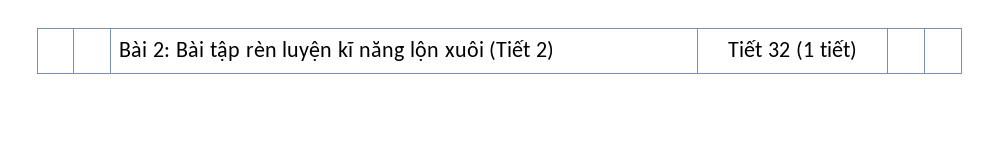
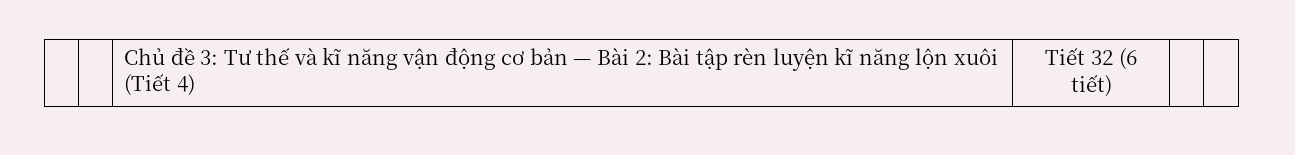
(119, 49) | | -> [124,47,592,70] | | Chủ đề 3: Tư thế và kĩ năng vận động cơ bản —
[536,40,555,61] 2) -> [176,74,195,96] 4)
[795,40,814,61] (1 -> [1118,48,1137,70] (6

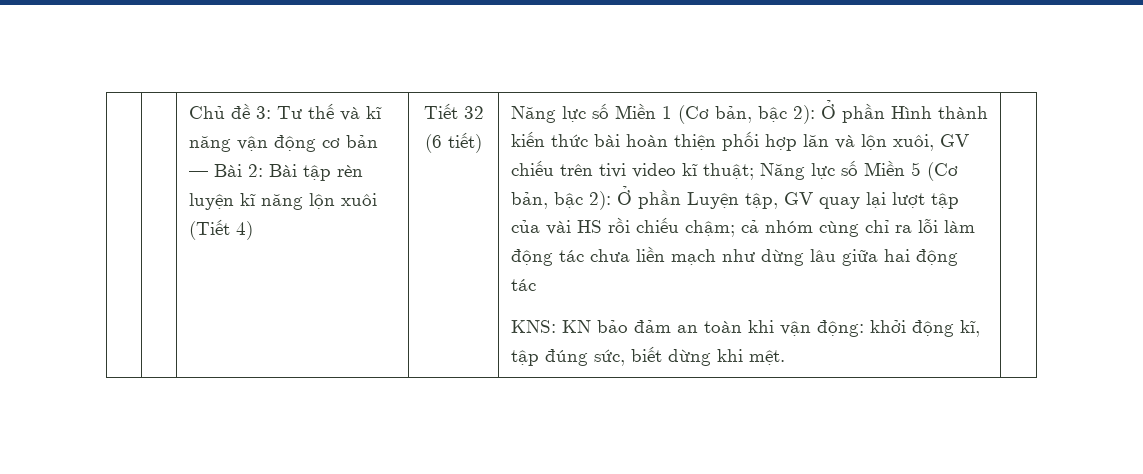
(1112, 86) none -> [510,100,988,124] [510,131,969,151] [510,160,958,181] [510,186,959,210] [510,217,975,237] [510,246,958,266] [510,279,536,291] [510,320,980,337] [510,346,785,366] Năng lực số Miền 1 (Cơ bản, bậc 2): Ở phần Hình thành kiến thức bài hoàn thiện phối hợp lăn và lộn xuôi, GV chiếu trên tivi video kĩ thuật; Năng lực số Miền 5 (Cơ bản, bậc 2): Ở phần Luyện tập, GV quay lại lượt tập của vài HS rồi chiếu chậm; cả nhóm cùng chỉ ra lỗi làm động tác chưa liền mạch như dừng lâu giữa hai động tác // KNS: KN bảo đảm an toàn khi vận động: khởi động kĩ, tập đúng sức, biết dừng khi mệt.

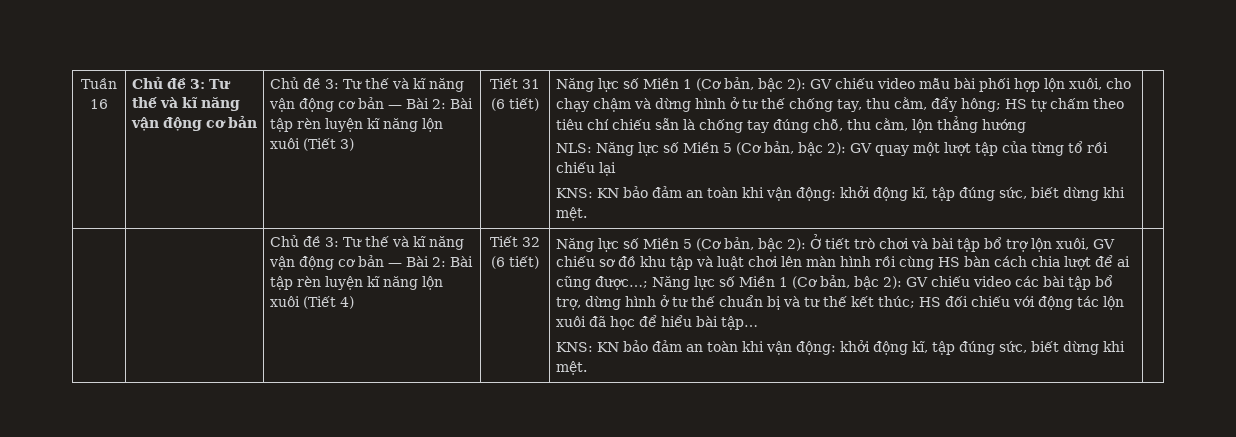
(188, 112) none -> [81,78,117,89] [90,99,108,109] [131,76,231,89] [131,97,240,111] [130,115,257,131] [269,77,464,92] [268,97,473,112] [269,118,443,132] [269,138,354,151] [490,78,540,89] [491,98,539,111] [555,77,1131,92] [555,97,1125,112] [555,116,1026,133] [555,141,1108,156] [555,162,616,176] [555,186,1125,201] [555,207,587,221] Tuần 16 | Chủ đề 3: Tư thế và kĩ năng vận động cơ bản | Chủ đề 3: Tư thế và kĩ năng vận động cơ bản — Bài 2: Bài tập rèn luyện kĩ năng lộn xuôi (Tiết 3) | Tiết 31 (6 tiết) | Năng lực số Miền 1 (Cơ bản, bậc 2): GV chiếu video mẫu bài phối hợp lộn xuôi, cho chạy chậm và dừng hình ở tư thế chống tay, thu cằm, đẩy hông; HS tự chấm theo tiêu chí chiếu sẵn là chống tay đúng chỗ, thu cằm, lộn thẳng hướng // NLS: Năng lực số Miền 5 (Cơ bản, bậc 2): GV quay một lượt tập của từng tổ rồi chiếu lại // KNS: KN bảo đảm an toàn khi vận động: khởi động kĩ, tập đúng sức, biết dừng khi mệt. | //
[661,100,988,124] [510,131,969,151] [510,160,905,180] 1 (Cơ bản, bậc 2): Ở phần Hình thành kiến thức bài hoàn thiện phối hợp lăn và lộn xuôi, GV chiếu trên tivi video kĩ thuật; Năng lực số Miền -> (679, 243) none
[637,189,959,209] [510,217,975,237] [510,246,958,266] [510,279,536,291] phần Luyện tập, GV quay lại lượt tập của vài HS rồi chiếu chậm; cả nhóm cùng chỉ ra lỗi làm động tác chưa liền mạch như dừng lâu giữa hai động tác -> [824,237,1115,252] [555,255,1130,270] [555,275,1113,290] [555,295,1124,310] [555,315,758,330] tiết trò chơi và bài tập bổ trợ lộn xuôi, GV chiếu sơ đồ khu tập và luật chơi lên màn hình rồi cùng HS bàn cách chia lượt để ai cũng được…; Năng lực số Miền 1 (Cơ bản, bậc 2): GV chiếu video các bài tập bổ trợ, dừng hình ở tư thế chuẩn bị và tư thế kết thúc; HS đối chiếu với động tác lộn xuôi đã học để hiểu bài tập…

